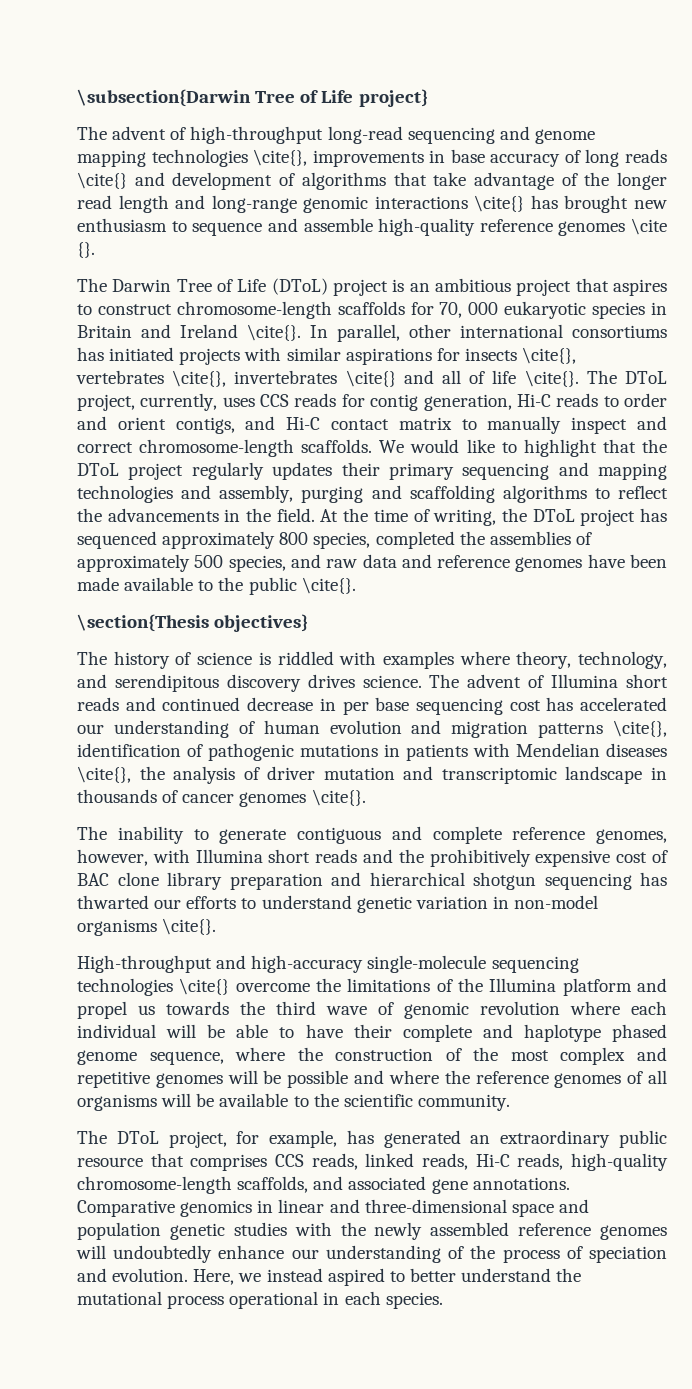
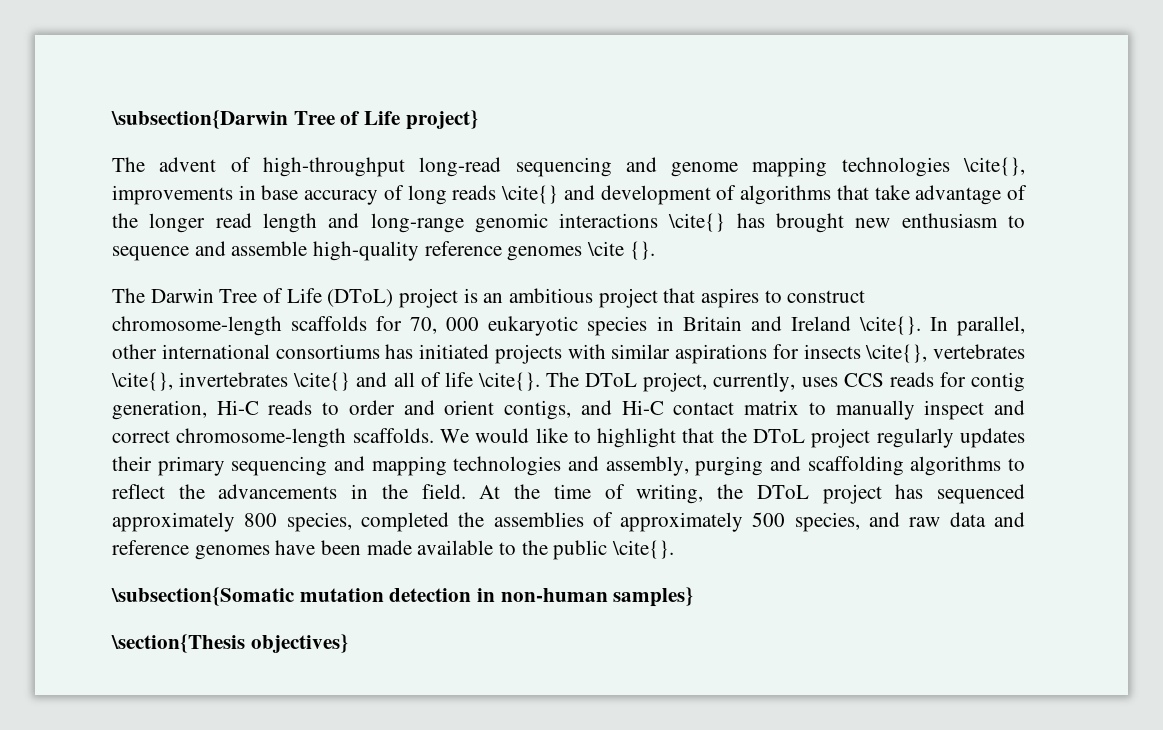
[77,614,309,632] [77,651,667,669] [77,674,669,692] [77,697,667,715] [77,720,667,738] [77,743,667,761] [77,766,667,784] [77,789,366,807] [77,826,667,844] [77,849,668,867] [77,872,667,890] [77,895,599,913] [77,918,217,936] [77,955,579,973] [77,978,667,996] [77,1001,667,1019] [77,1024,668,1042] [77,1047,667,1065] [77,1070,667,1088] [77,1093,510,1111] [77,1130,667,1148] [77,1153,669,1171] [77,1176,570,1194] [77,1199,589,1217] [77,1222,667,1240] [76,1245,667,1263] [77,1268,582,1286] [77,1291,443,1309] \section{Thesis objectives} // The history of science is riddled with examples where theory, technology, and serendipitous discovery drives science. The advent of Illumina short reads and continued decrease in per base sequencing cost has accelerated our understanding of human evolution and migration patterns \cite{}, identification of pathogenic mutations in patients with Mendelian diseases \cite{}, the analysis of driver mutation and transcriptomic landscape in thousands of cancer genomes \cite{}. // The inability to generate contiguous and complete reference genomes, however, with Illumina short reads and the prohibitively expensive cost of BAC clone library preparation and hierarchical shotgun sequencing has thwarted our efforts to understand genetic variation in non-model organisms \cite{}. // High-throughput and high-accuracy single-molecule sequencing technologies \cite{} overcome the limitations of the Illumina platform and propel us towards the third wave of genomic revolution where each individual will be able to have their complete and haplotype phased genome sequence, where the construction of the most complex and repetitive genomes will be possible and where the reference genomes of all organisms will be available to the scientific community. // The DToL project, for example, has generated an extraordinary public resource that comprises CCS reads, linked reads, Hi-C reads, high-quality chromosome-length scaffolds, and associated gene annotations. Comparative genomics in linear and three-dimensional space and population genetic studies with the newly assembled reference genomes will undoubtedly enhance our understanding of the process of speciation and evolution. Here, we instead aspired to better understand the mutational process operational in each species. -> [111,587,694,607] [111,634,348,653] \subsection{Somatic mutation detection in non-human samples} // \section{Thesis objectives}

